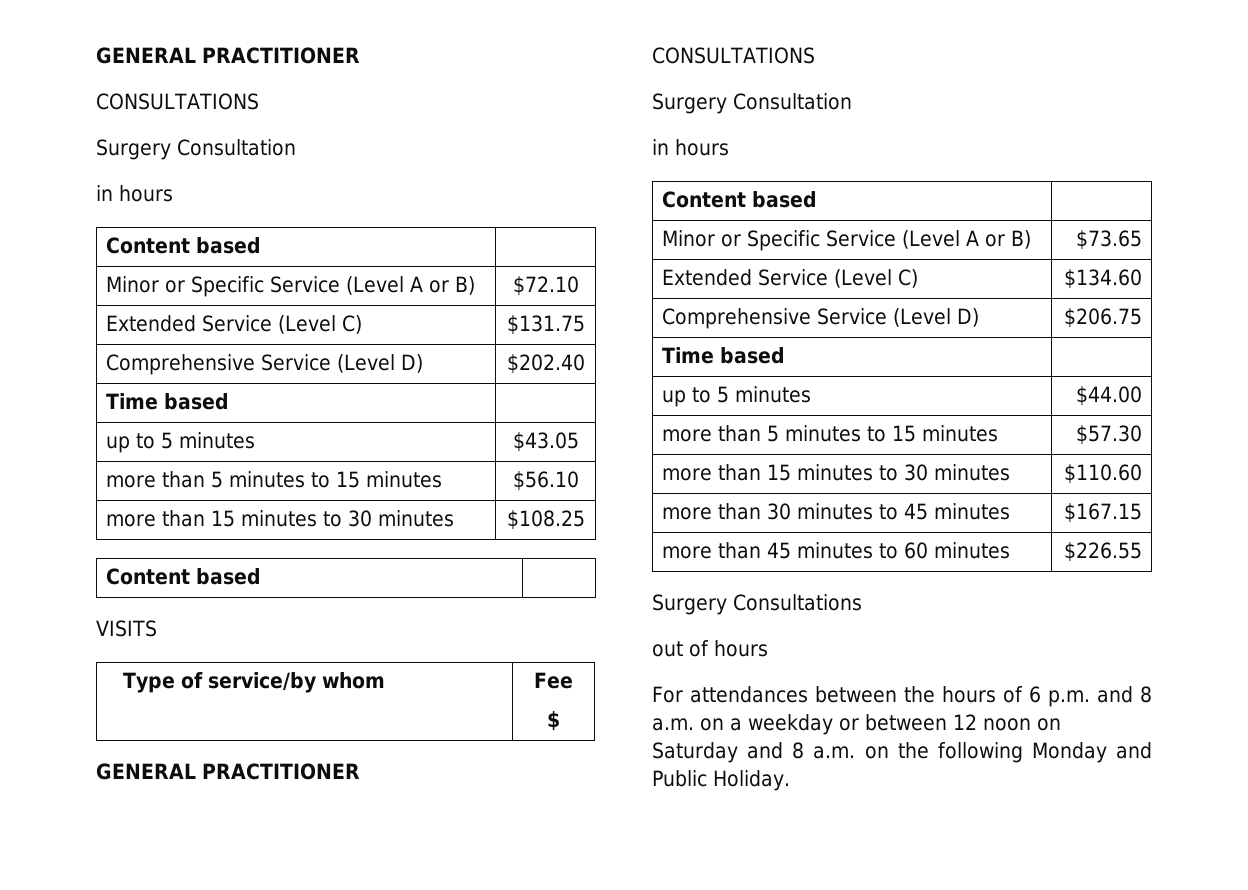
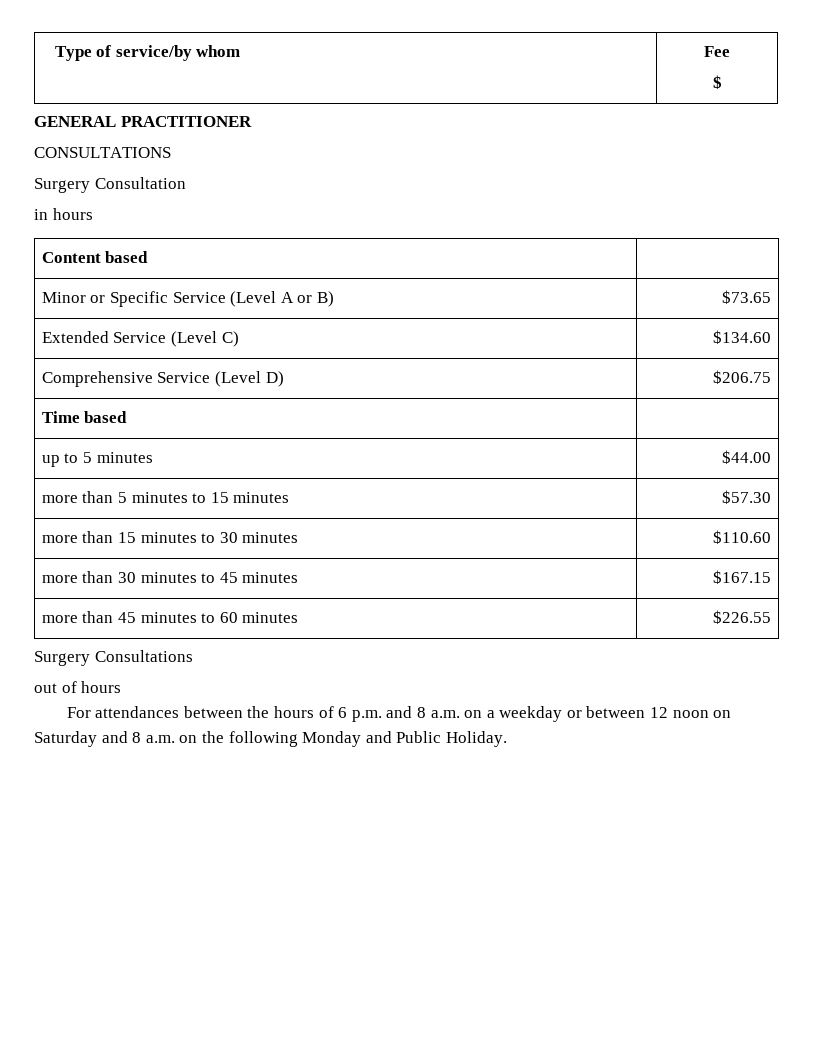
[96,47,360,64] [96,93,259,110] [96,139,296,160] [96,185,173,202] [105,237,261,254] [105,276,475,297] [512,276,579,296] [105,315,362,334] [506,315,585,335] [105,354,423,375] [506,354,585,374] [105,393,229,410] [105,432,255,453] [512,432,579,452] [105,471,442,488] [512,471,579,491] [105,510,454,527] [506,510,585,530] [105,568,261,585] [96,620,157,637] GENERAL PRACTITIONER // CONSULTATIONS // Surgery Consultation // in hours // Content based | // Minor or Specific Service (Level A or B) | $72.10 // Extended Service (Level C) | $131.75 // Comprehensive Service (Level D) | $202.40 // Time based | // up to 5 minutes | $43.05 // more than 5 minutes to 15 minutes | $56.10 // more than 15 minutes to 30 minutes | $108.25 // Content based | // VISITS // -> (54, 53) none

